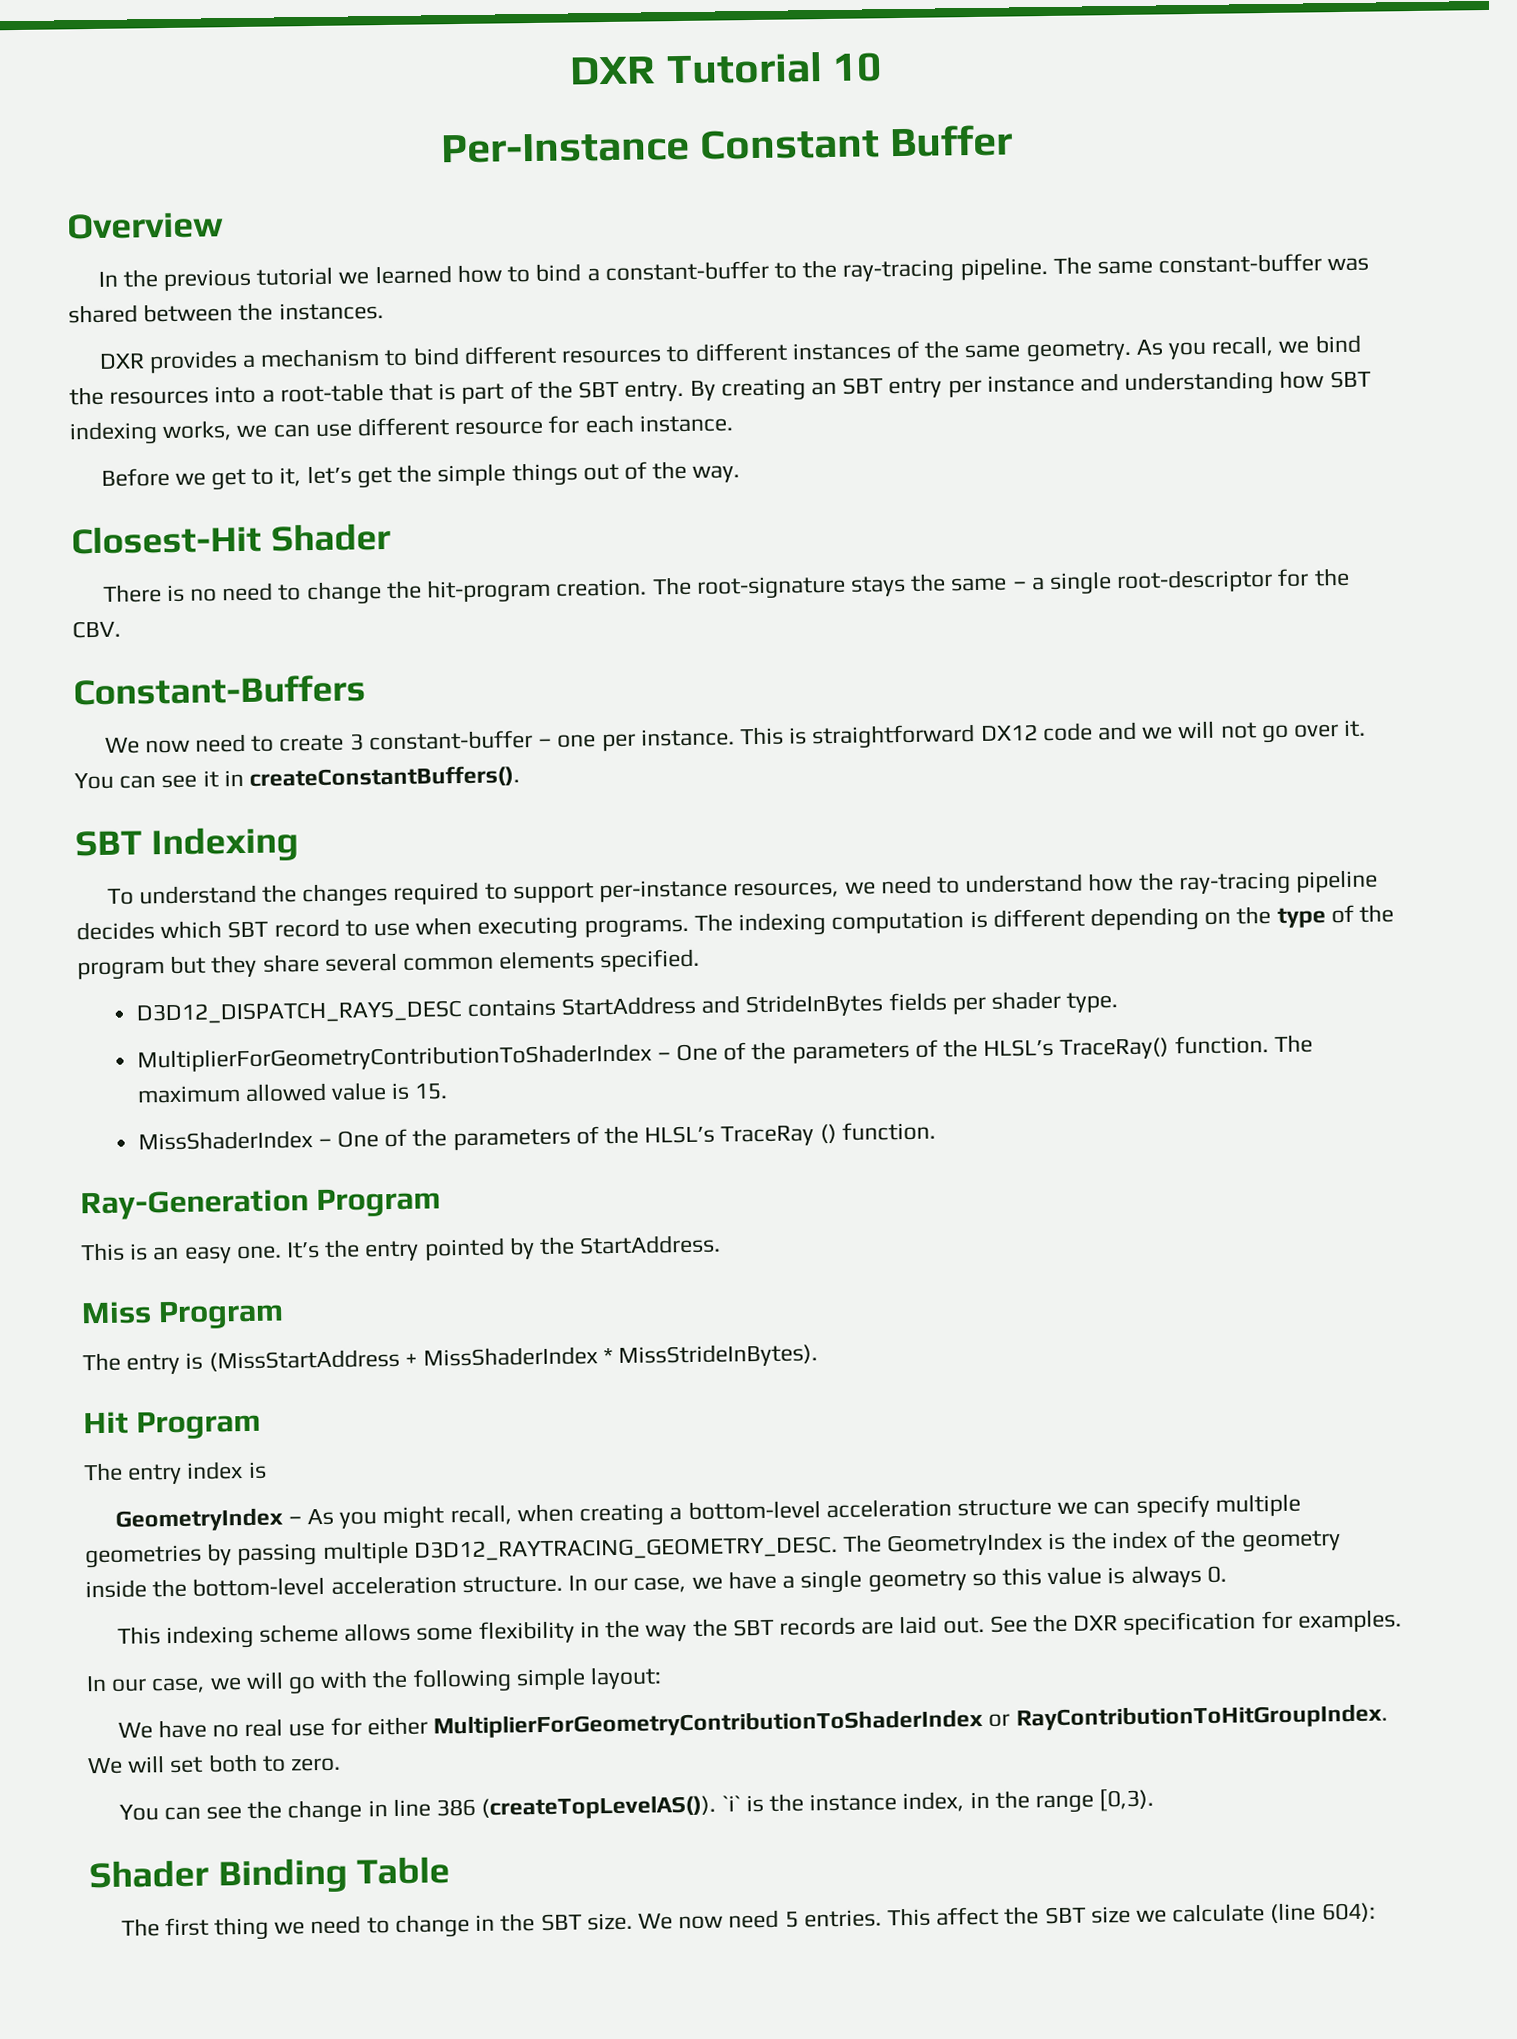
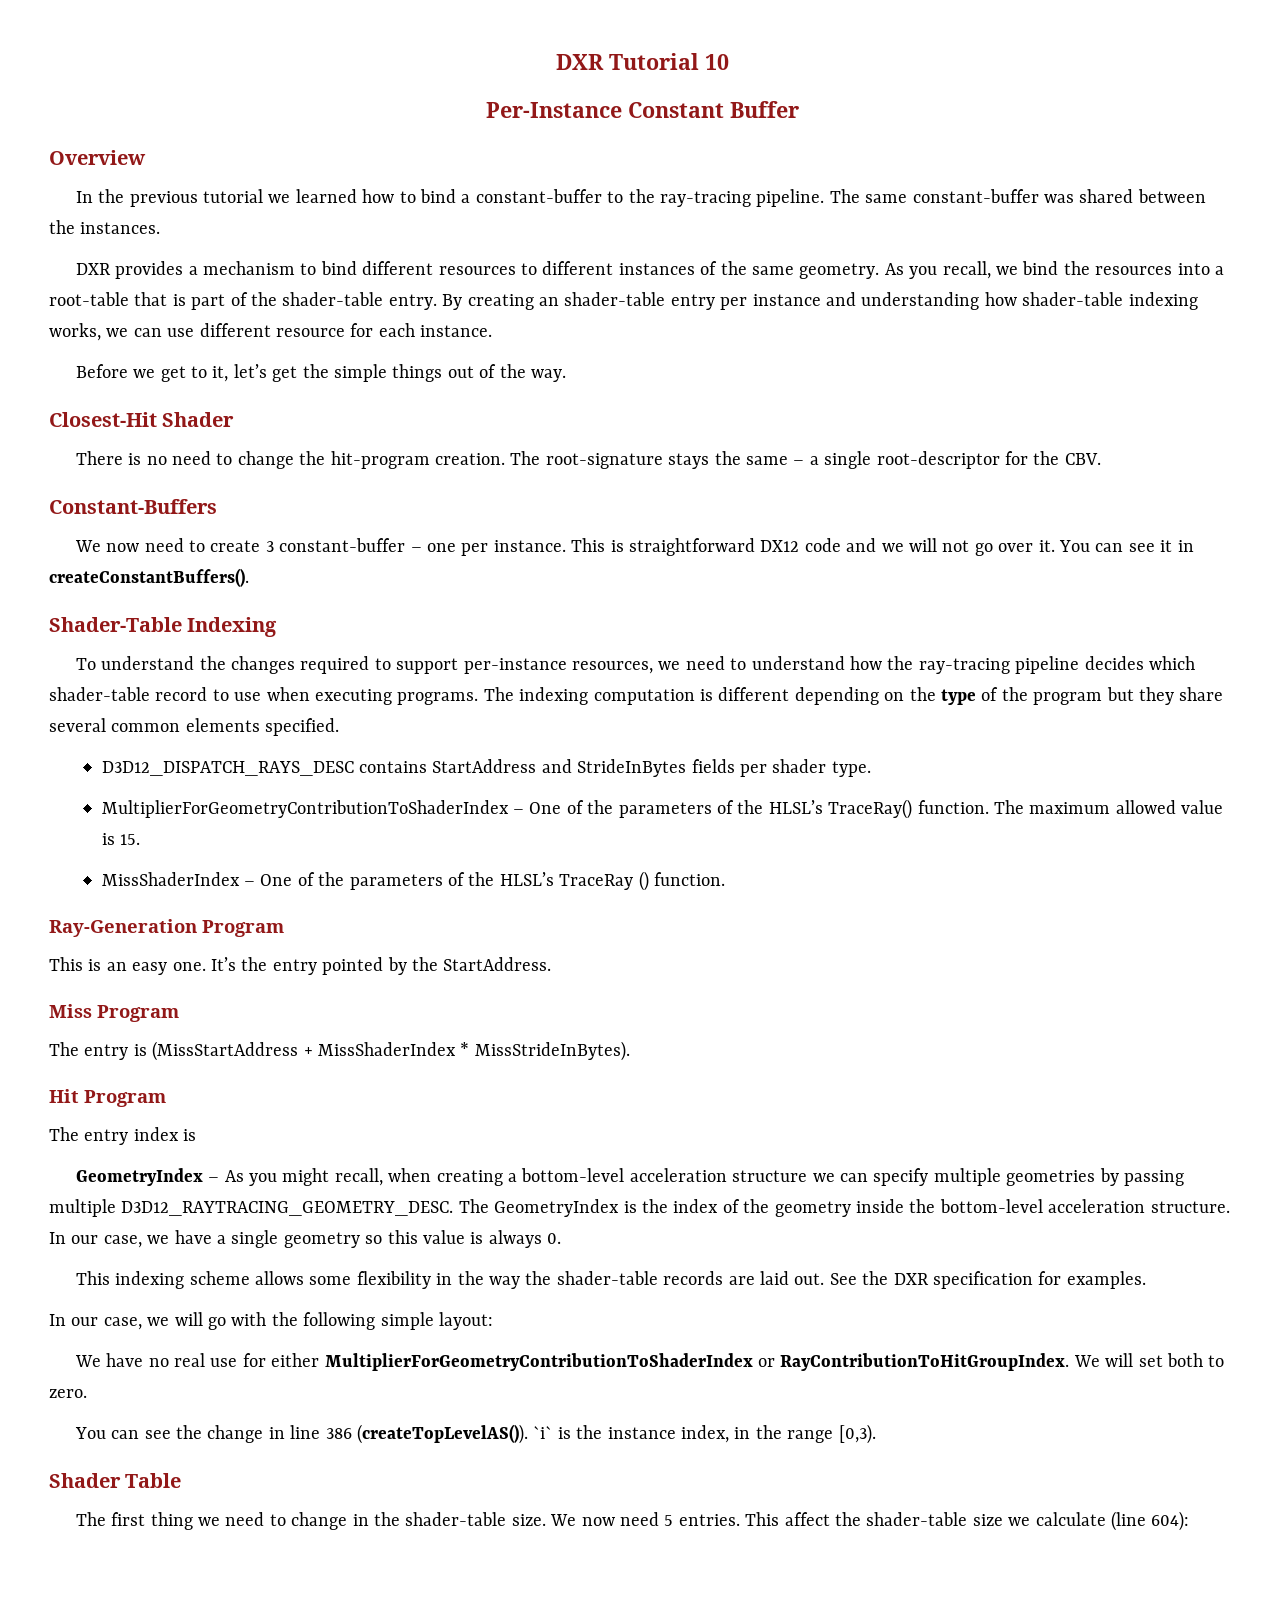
[578,380,620,399] SBT -> [282,292,384,306] shader-table
[842,377,884,395] SBT -> [564,292,666,306] shader-table
[1329,370,1371,389] SBT -> [1022,292,1124,306] shader-table
[75,830,142,857] SBT -> [49,617,182,632] Shader-Table
[227,920,269,939] SBT -> [49,687,150,701] shader-table
[732,1618,774,1637] SBT -> [556,1271,658,1285] shader-table
[217,1857,348,1894] Binding -> (121, 1480) none
[540,1913,582,1932] SBT -> [405,1512,507,1526] shader-table
[1044,1906,1086,1925] SBT -> [866,1512,968,1526] shader-table

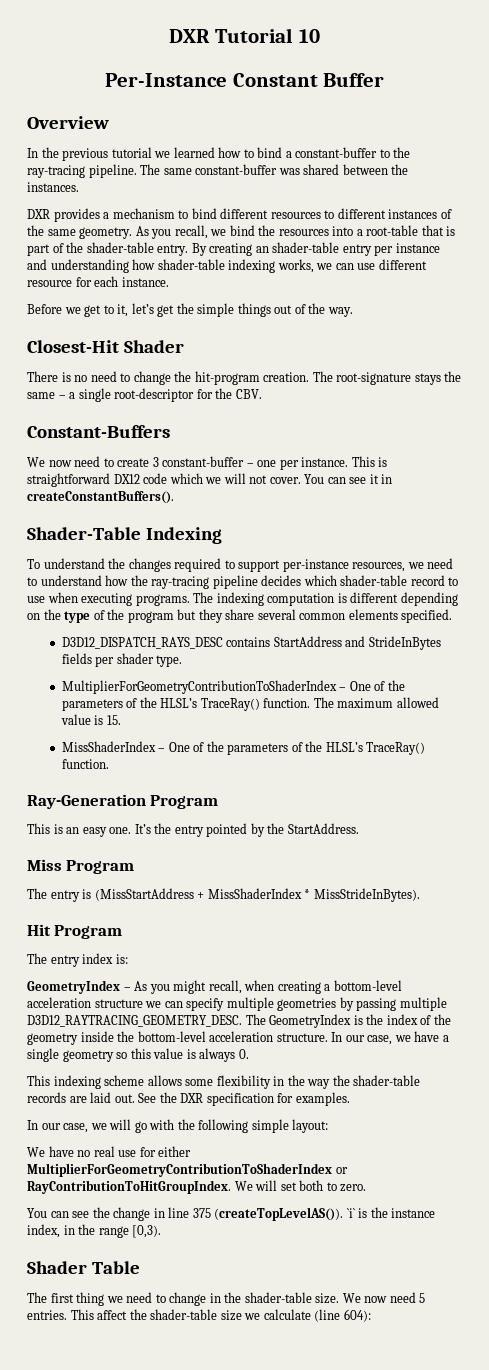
[846,538,877,552] and -> [169,473,203,484] which
[974,540,1055,556] go over it. -> [269,477,301,484] cover.
[559,871,649,891] TraceRay () -> [366,742,426,755] TraceRay()
[183,1129,197,1141] is -> [115,954,128,964] is:
[325,1428,352,1439] 386 -> [192,1208,211,1218] 375

